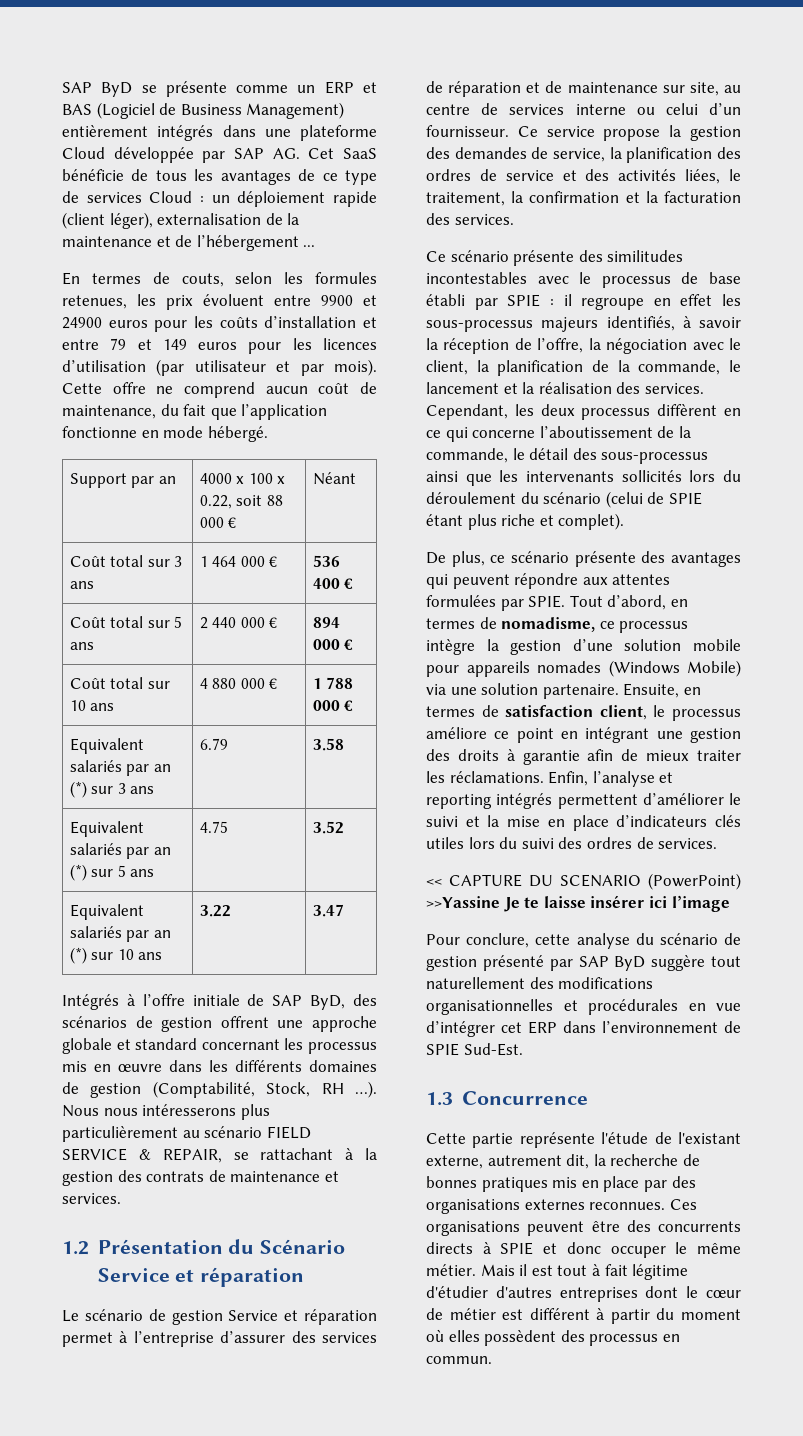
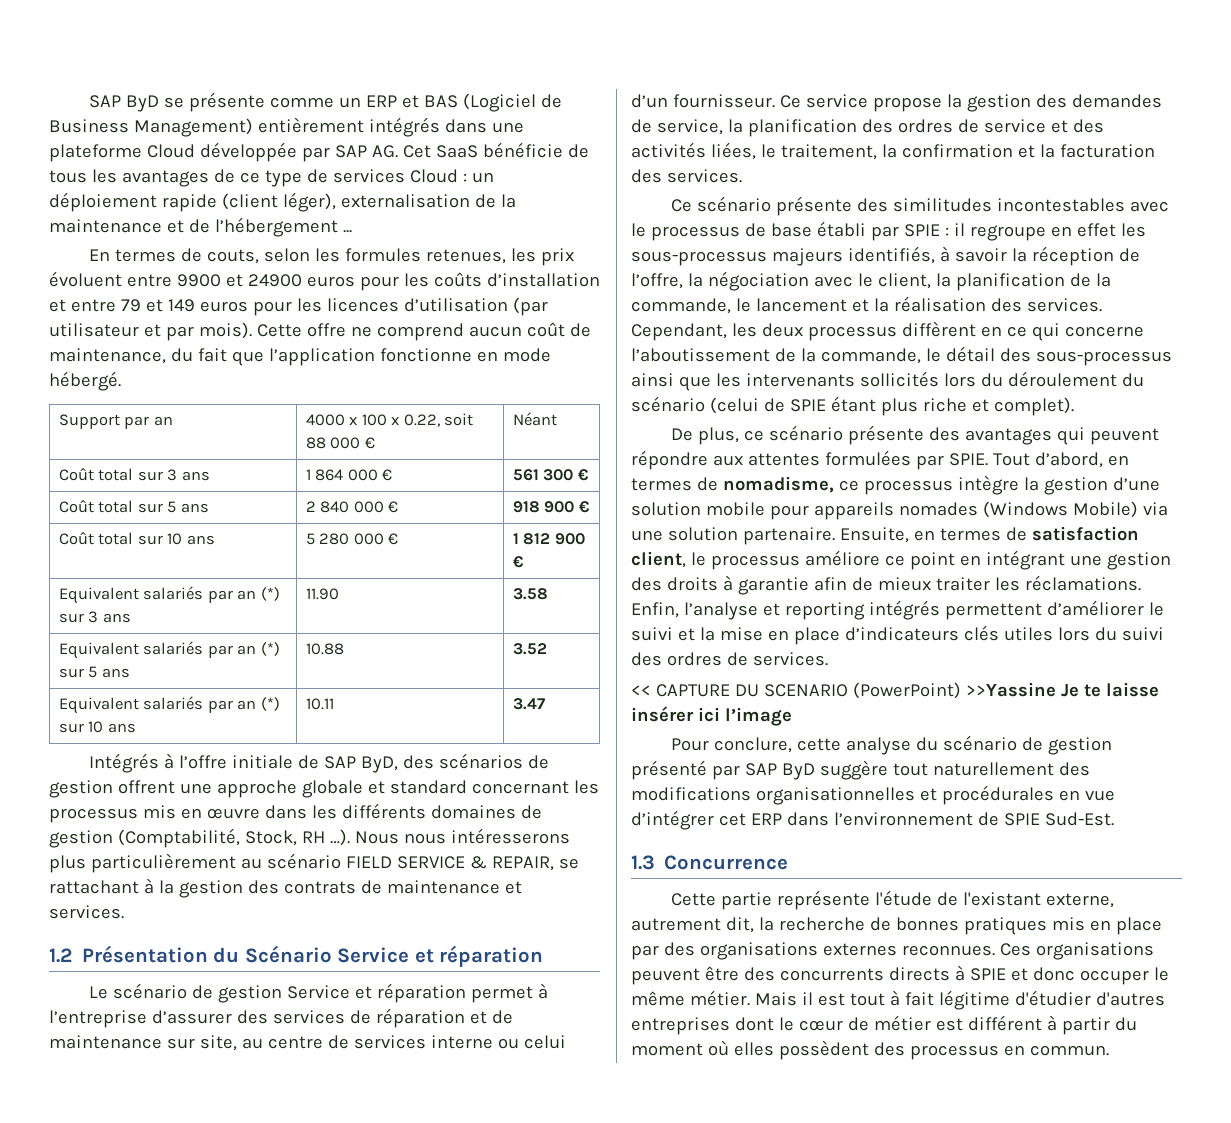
[212,556,278,567] [312,555,340,567] [312,578,340,589] 464 000 € | 536 400 -> [315,469,393,481] [512,469,574,481] 864 000 € | 561 300
[212,617,278,628] [312,617,340,628] [312,639,340,650] 440 000 € | 894 000 -> [320,501,399,513] [512,501,575,513] 840 000 € | 918 900
[199,678,237,689] 4 880 -> [305,533,350,545] 5 280
[326,677,354,689] [312,700,340,711] 788 000 -> [523,533,585,545] 812 900
[199,738,228,750] 6.79 -> [305,588,339,600] 11.90
[199,821,228,833] 4.75 -> [305,643,344,655] 10.88
[199,905,231,917] 3.22 -> [305,698,334,710] 10.11

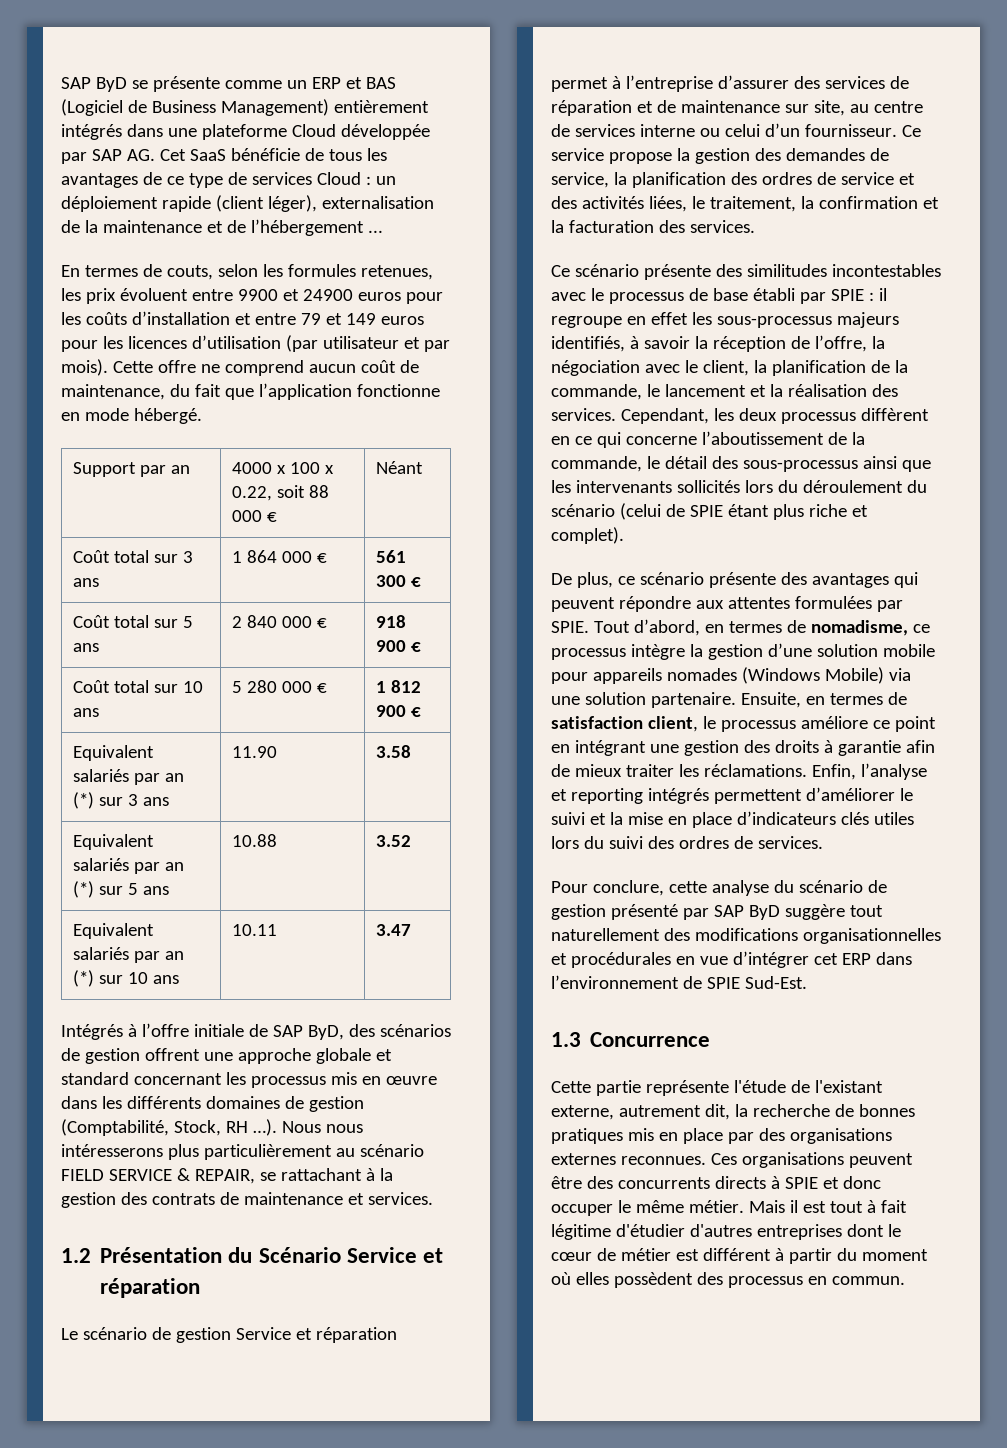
[631,682,1159,699] [631,706,792,726] // << CAPTURE DU SCENARIO (PowerPoint) >>Yassine Je te laisse insérer ici l’image -> (823, 842) none

